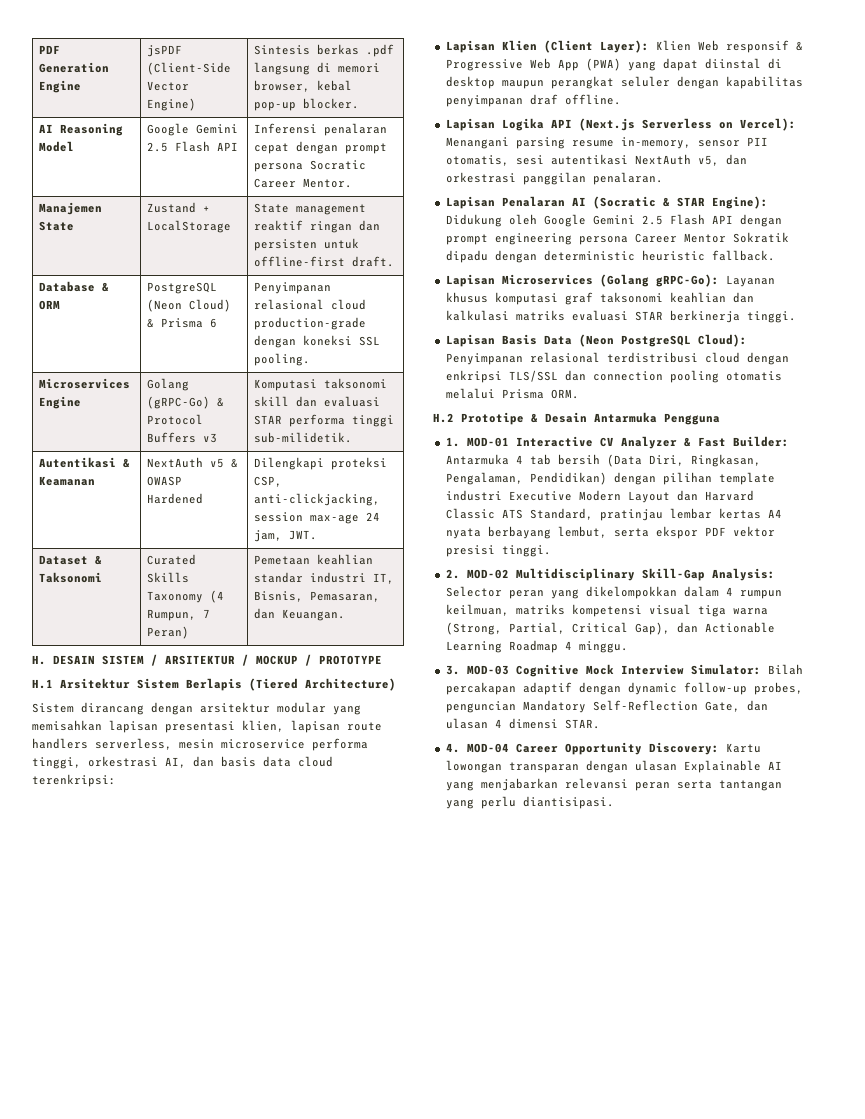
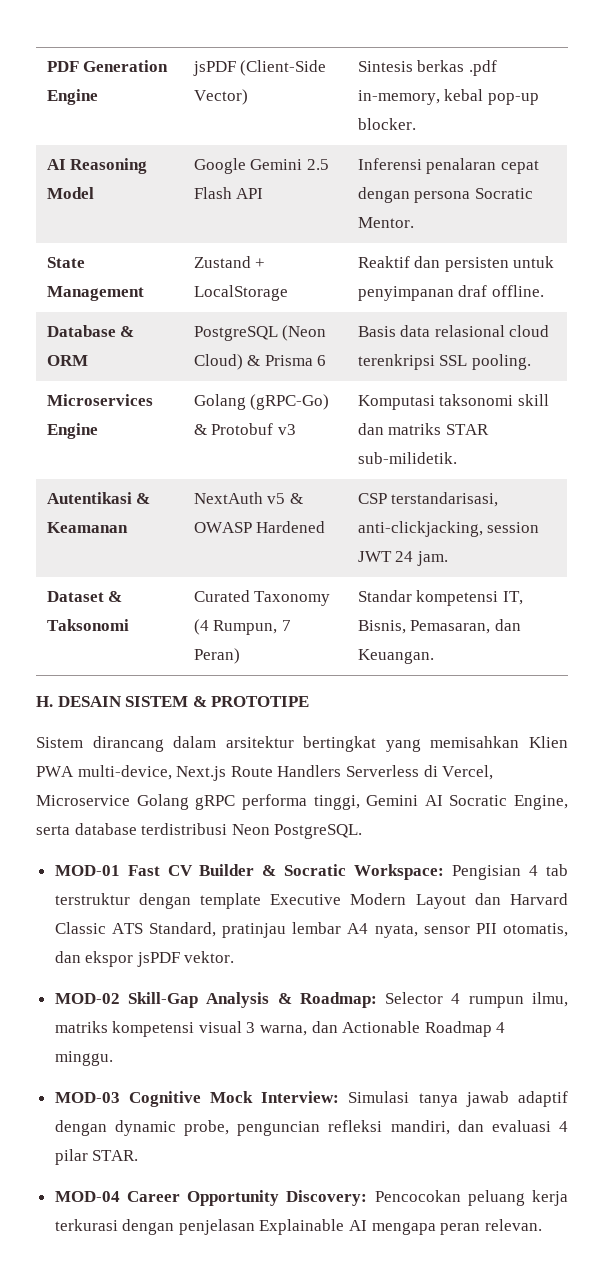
[147,81,190,91] [147,98,197,111] Vector Engine) -> [193,89,248,105] Vector)
[254,62,381,75] [254,80,311,92] langsung di memori browser, -> [357,90,440,105] in-memory,
[345,143,388,154] prompt -> (410, 195) none
[254,178,297,188] Career -> (533, 193) none
[39,202,103,215] [39,221,75,231] Manajemen State -> [46,257,85,268] [46,286,144,301] State Management
[254,203,367,215] [254,220,381,233] [254,238,360,251] [254,256,395,267] State management reaktif ringan dan persisten untuk offline-first draft. -> [357,256,555,272] [357,285,544,301] Reaktif dan persisten untuk penyimpanan draf offline.
[254,282,332,294] [254,299,367,310] [254,317,367,330] [254,335,353,348] Penyimpanan relasional cloud production-grade dengan koneksi -> [357,325,550,337] [357,354,435,370] Basis data relasional cloud terenkripsi
[147,414,204,425] [147,432,197,443] Protocol Buffers -> [211,423,274,435] Protobuf
[324,396,381,407] [254,414,395,427] evaluasi STAR performa tinggi -> [388,423,489,435] matriks STAR
[254,457,388,470] [254,476,283,487] [254,493,381,506] [254,512,381,524] [254,530,318,542] Dilengkapi proteksi CSP, anti-clickjacking, session max-age 24 jam, JWT. -> [357,492,499,507] [357,521,540,537] [357,551,448,566] CSP terstandarisasi, anti-clickjacking, session JWT 24 jam.
[147,572,190,583] Skills -> (250, 596) none
[254,554,374,565] [254,572,367,583] Pemetaan keahlian standar industri -> [357,590,499,606] Standar kompetensi
[151,654,382,666] [32,678,396,691] [32,702,361,715] [32,720,382,733] [32,738,368,751] [32,756,333,769] [32,774,116,787] [445,40,803,53] [445,58,782,71] [445,76,803,89] [445,94,621,107] [445,118,796,131] [445,137,768,149] [445,154,747,166] [445,172,663,185] [445,196,768,209] [445,214,782,227] [445,232,789,245] [445,250,775,263] [445,274,775,287] [445,292,754,305] [445,310,796,323] [445,334,747,347] [445,352,789,365] [445,370,782,383] [445,388,579,399] [433,412,720,425] [445,436,789,449] [445,454,761,467] [445,472,775,485] [445,490,502,501] / ARSITEKTUR / MOCKUP / PROTOTYPE // H.1 Arsitektur Sistem Berlapis (Tiered Architecture) // Sistem dirancang dengan arsitektur modular yang memisahkan lapisan presentasi klien, lapisan route handlers serverless, mesin microservice performa tinggi, orkestrasi AI, dan basis data cloud terenkripsi: // Lapisan Klien (Client Layer): Klien Web responsif & Progressive Web App (PWA) yang dapat diinstal di desktop maupun perangkat seluler dengan kapabilitas penyimpanan draf offline. // Lapisan Logika API (Next.js Serverless on Vercel): Menangani parsing resume in-memory, sensor PII otomatis, sesi autentikasi NextAuth v5, dan orkestrasi panggilan penalaran. // Lapisan Penalaran AI (Socratic & STAR Engine): Didukung oleh Google Gemini 2.5 Flash API dengan prompt engineering persona Career Mentor Sokratik dipadu dengan deterministic heuristic fallback. // Lapisan Microservices (Golang gRPC-Go): Layanan khusus komputasi graf taksonomi keahlian dan kalkulasi matriks evaluasi STAR berkinerja tinggi. // Lapisan Basis Data (Neon PostgreSQL Cloud): Penyimpanan relasional terdistribusi cloud dengan enkripsi TLS/SSL dan connection pooling otomatis melalui Prisma ORM. // H.2 Prototipe & Desain Antarmuka Pengguna // 1. MOD-01 Interactive CV Analyzer & Fast Builder: Antarmuka 4 tab bersih (Data Diri, Ringkasan, Pengalaman, Pendidikan) dengan pilihan template industri -> [192,696,310,707] [36,736,568,752] [36,765,494,781] [36,794,568,810] [36,823,363,839] [54,864,568,880] [54,893,262,909] & PROTOTIPE // Sistem dirancang dalam arsitektur bertingkat yang memisahkan Klien PWA multi-device, Next.js Route Handlers Serverless di Vercel, Microservice Golang gRPC performa tinggi, Gemini AI Socratic Engine, serta database terdistribusi Neon PostgreSQL. // MOD-01 Fast CV Builder & Socratic Workspace: Pengisian 4 tab terstruktur dengan template
[718,508,782,519] [445,526,775,539] [445,545,551,557] [445,568,775,581] [445,586,719,599] kertas A4 nyata berbayang lembut, serta ekspor PDF vektor presisi tinggi. // 2. MOD-02 Multidisciplinary Skill-Gap Analysis: Selector peran yang dikelompokkan dalam -> [347,923,568,938] [54,951,235,967] [54,992,444,1008] A4 nyata, sensor PII otomatis, dan ekspor jsPDF vektor. // MOD-02 Skill-Gap Analysis & Roadmap: Selector
[445,604,509,616] keilmuan, -> [531,992,568,1007] ilmu,
[697,605,768,617] [445,622,670,635] tiga warna (Strong, Partial, Critical Gap), -> [246,1022,308,1036] 3 warna,
[445,641,502,653] Learning -> (421, 1027) none
[445,665,460,675] 3. -> (113, 1058) none
[620,664,803,675] [445,682,803,695] [445,700,768,713] [445,718,558,729] Interview Simulator: Bilah percakapan adaptif dengan dynamic follow-up probes, penguncian Mandatory Self-Reflection Gate, dan ulasan 4 dimensi -> [261,1091,568,1107] [54,1120,568,1136] [54,1149,88,1165] Interview: Simulasi tanya jawab adaptif dengan dynamic probe, penguncian refleksi mandiri, dan evaluasi 4 pilar
[445,743,460,753] 4. -> (139, 1155) none
[725,743,761,753] [445,760,782,773] [445,778,782,791] [445,796,614,809] Kartu lowongan transparan dengan ulasan Explainable AI yang menjabarkan relevansi peran serta tantangan yang perlu diantisipasi. -> [374,1190,568,1206] [54,1219,542,1235] Pencocokan peluang kerja terkurasi dengan penjelasan Explainable AI mengapa peran relevan.

